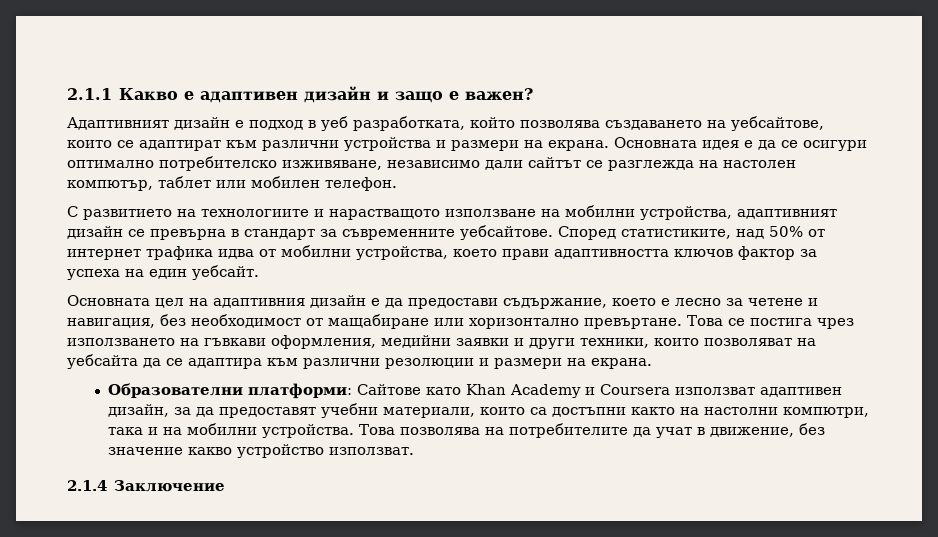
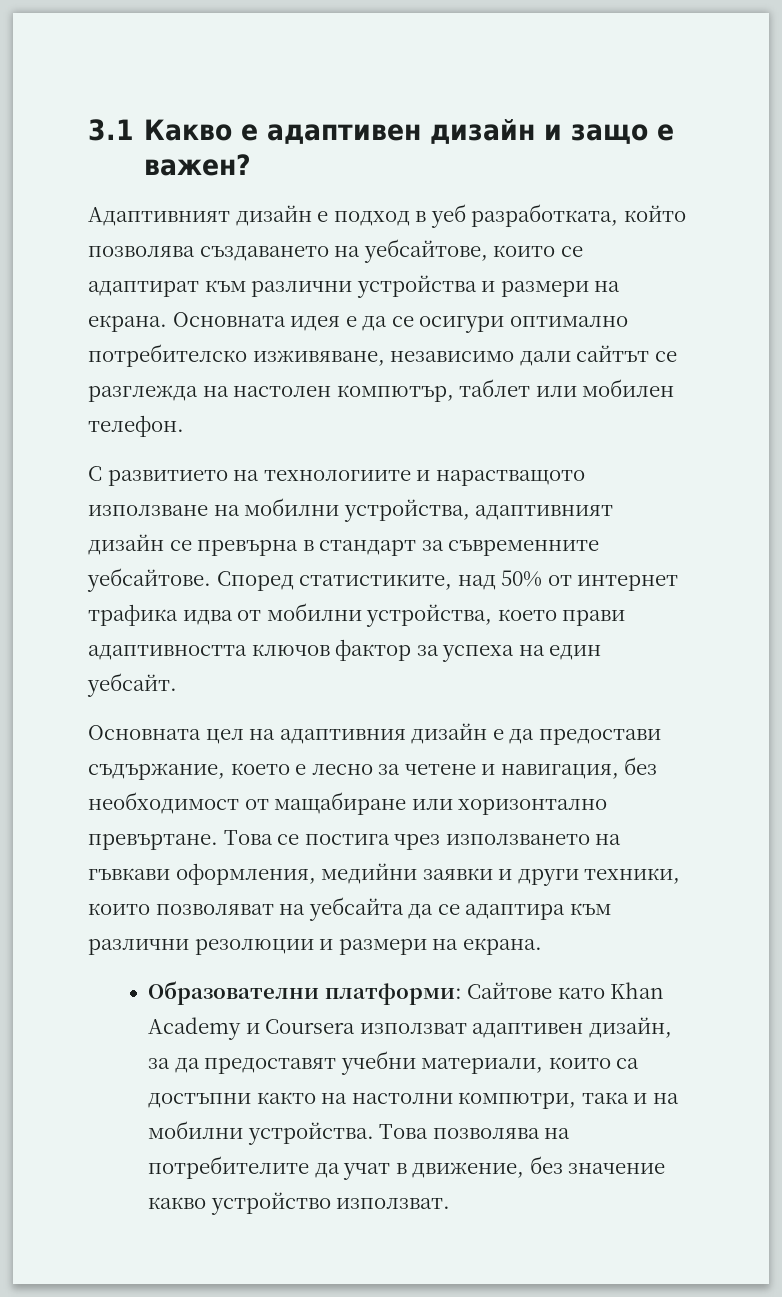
[67,88,112,100] 2.1.1 -> [88,119,134,141] 3.1
[67,480,226,492] // 2.1.4 Заключение -> (451, 1203) none

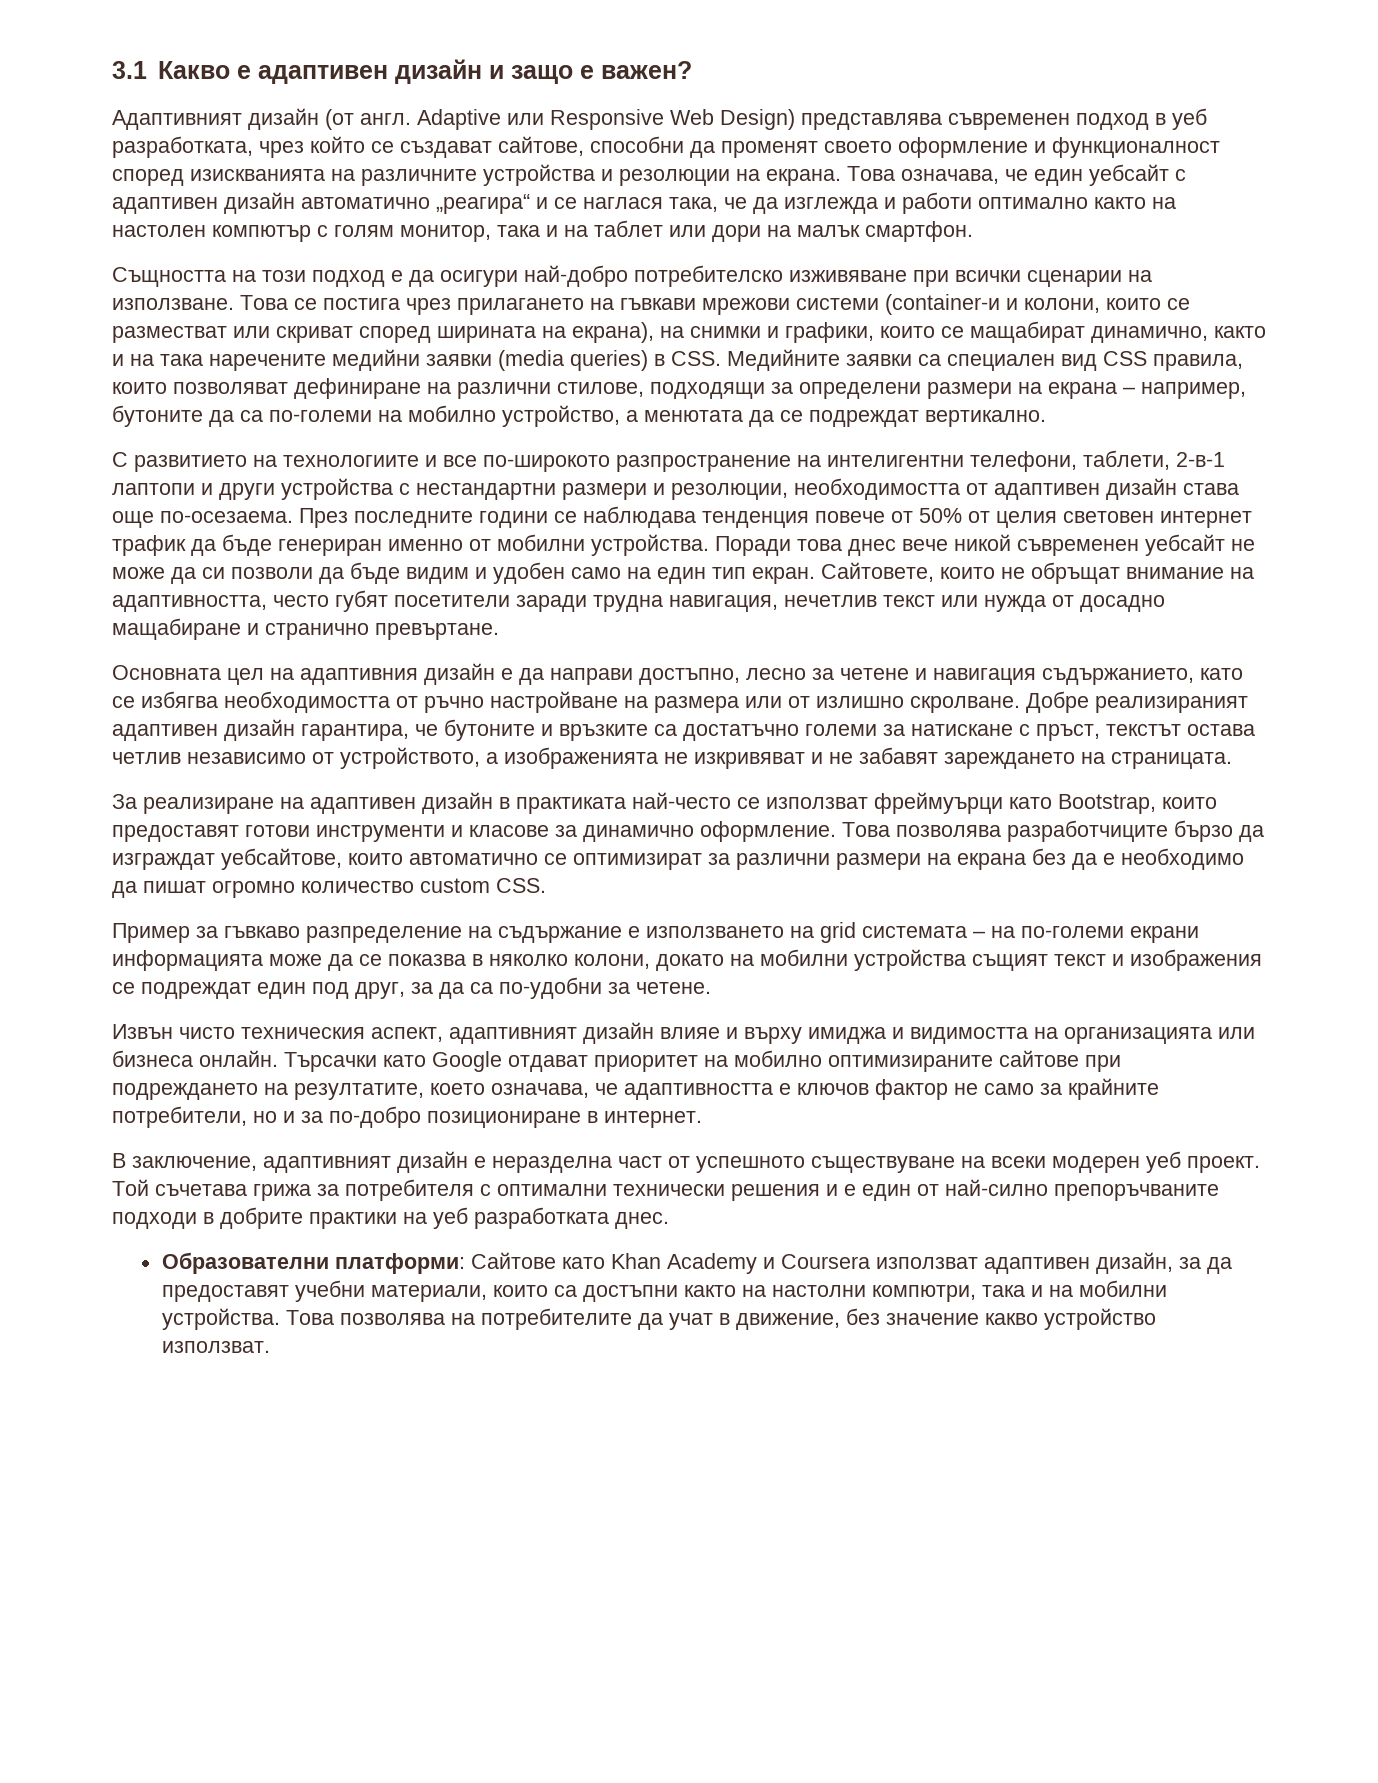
[317,204,686,228] [88,239,583,263] [88,275,621,298] [88,312,628,333] [88,344,677,367] [88,379,675,402] [88,415,184,437] е подход в уеб разработката, който позволява създаването на уебсайтове, които се адаптират към различни устройства и размери на екрана. Основната идея е да се осигури оптимално потребителско изживяване, независимо дали сайтът се разглежда на настолен компютър, таблет или мобилен телефон. -> [325,108,1207,130] [112,136,1220,158] [112,164,1186,186] [112,192,1176,214] [112,220,973,242] [112,265,1152,287] [112,294,1190,315] [112,321,1266,343] [112,349,1243,371] [112,378,1246,399] [112,405,1046,427] (от англ. Adaptive или Responsive Web Design) представлява съвременен подход в уеб разработката, чрез който се създават сайтове, способни да променят своето оформление и функционалност според изискванията на различните устройства и резолюции на екрана. Това означава, че един уебсайт с адаптивен дизайн автоматично „реагира“ и се наглася така, че да изглежда и работи оптимално както на настолен компютър с голям монитор, така и на таблет или дори на малък смартфон. // Същността на този подход е да осигури най-добро потребителско изживяване при всички сценарии на използване. Това се постига чрез прилагането на гъвкави мрежови системи (container-и и колони, които се разместват или скриват според ширината на екрана), на снимки и графики, които се мащабират динамично, както и на така наречените медийни заявки (media queries) в CSS. Медийните заявки са специален вид CSS правила, които позволяват дефиниране на различни стилове, подходящи за определени размери на екрана – например, бутоните да са по-големи на мобилно устройство, а менютата да се подреждат вертикално.
[435,470,585,486] [88,498,614,522] [88,534,600,556] [87,568,679,592] [88,603,626,627] [88,639,602,662] [87,673,177,697] нарастващото използване на мобилни устройства, адаптивният дизайн се превърна в стандарт за съвременните уебсайтове. Според статистиките, над 50% от интернет трафика идва от мобилни устройства, което прави адаптивността ключов фактор за успеха на един уебсайт. -> [443,450,1225,472] [112,478,1239,500] [112,506,1252,528] [112,534,1255,556] [112,562,1254,584] [112,590,1165,612] [112,618,499,640] все по-широкото разпространение на интелигентни телефони, таблети, 2-в-1 лаптопи и други устройства с нестандартни размери и резолюции, необходимостта от адаптивен дизайн става още по-осезаема. През последните години се наблюдава тенденция повече от 50% от целия световен интернет трафик да бъде генериран именно от мобилни устройства. Поради това днес вече никой съвременен уебсайт не може да си позволи да бъде видим и удобен само на един тип екран. Сайтовете, които не обръщат внимание на адаптивността, често губят посетители заради трудна навигация, нечетлив текст или нужда от досадно мащабиране и странично превъртане.
[538,729,661,745] [88,757,658,780] [88,792,608,815] [88,830,622,850] [88,863,681,886] [88,897,611,921] [88,938,542,955] предостави съдържание, което е лесно за четене и навигация, без необходимост от мащабиране или хоризонтално превъртане. Това се постига чрез използването на гъвкави оформления, медийни заявки и други техники, които позволяват на уебсайта да се адаптира към различни резолюции и размери на екрана. -> [550,668,1243,685] [112,691,1248,713] [112,719,1255,741] [112,747,1232,769] [112,792,1217,814] [112,820,1264,842] [112,848,1244,870] [112,878,546,898] [112,922,1199,943] [112,949,1262,971] [112,977,711,999] [112,1022,1255,1044] [112,1050,1121,1072] [112,1078,1159,1100] [112,1106,702,1128] [112,1151,1260,1173] [112,1179,1219,1201] [112,1207,669,1229] направи достъпно, лесно за четене и навигация съдържанието, като се избягва необходимостта от ръчно настройване на размера или от излишно скролване. Добре реализираният адаптивен дизайн гарантира, че бутоните и връзките са достатъчно големи за натискане с пръст, текстът остава четлив независимо от устройството, а изображенията не изкривяват и не забавят зареждането на страницата. // За реализиране на адаптивен дизайн в практиката най-често се използват фреймуърци като Bootstrap, които предоставят готови инструменти и класове за динамично оформление. Това позволява разработчиците бързо да изграждат уебсайтове, които автоматично се оптимизират за различни размери на екрана без да е необходимо да пишат огромно количество custom CSS. // Пример за гъвкаво разпределение на съдържание е използването на grid системата – на по-големи екрани информацията може да се показва в няколко колони, докато на мобилни устройства същият текст и изображения се подреждат един под друг, за да са по-удобни за четене. // Извън чисто техническия аспект, адаптивният дизайн влияе и върху имиджа и видимостта на организацията или бизнеса онлайн. Търсачки като Google отдават приоритет на мобилно оптимизираните сайтове при подреждането на резултатите, което означава, че адаптивността е ключов фактор не само за крайните потребители, но и за по-добро позициониране в интернет. // В заключение, адаптивният дизайн е неразделна част от успешното съществуване на всеки модерен уеб проект. Той съчетава грижа за потребителя с оптимални технически решения и е един от най-силно препоръчваните подходи в добрите практики на уеб разработката днес.

